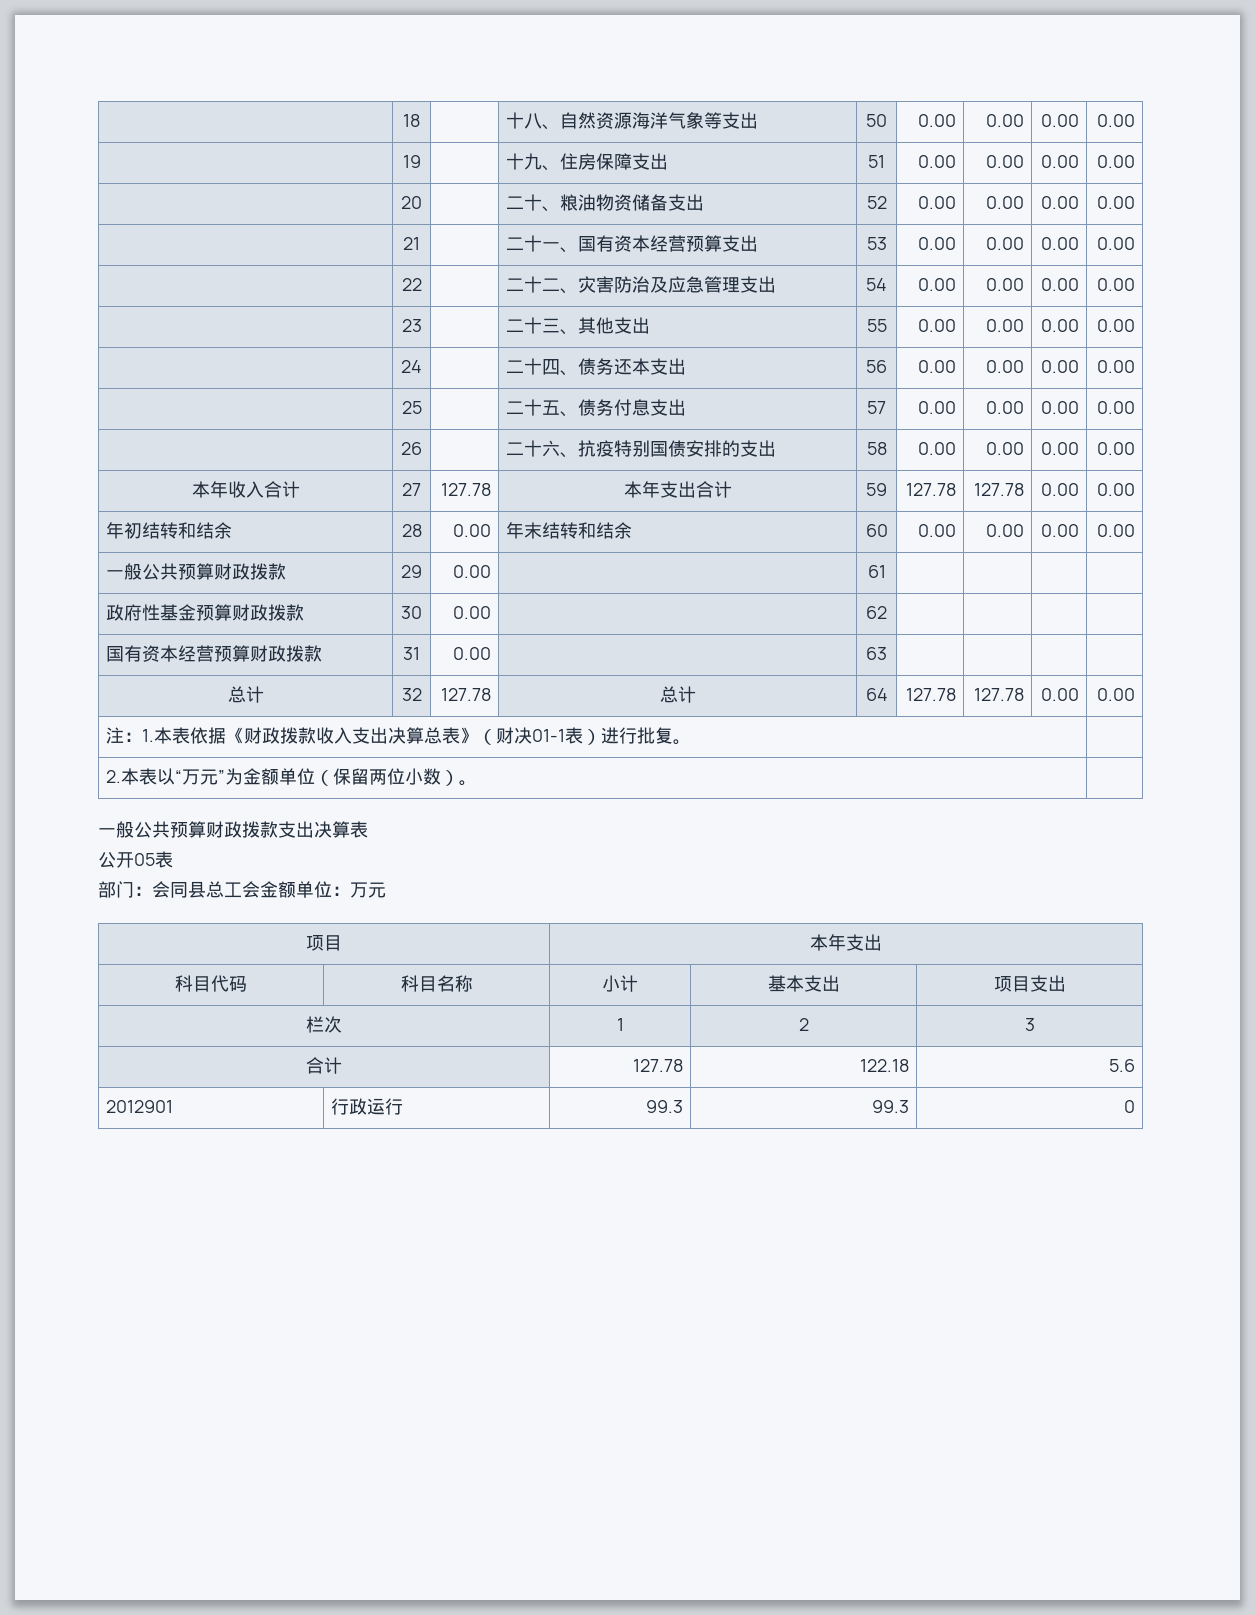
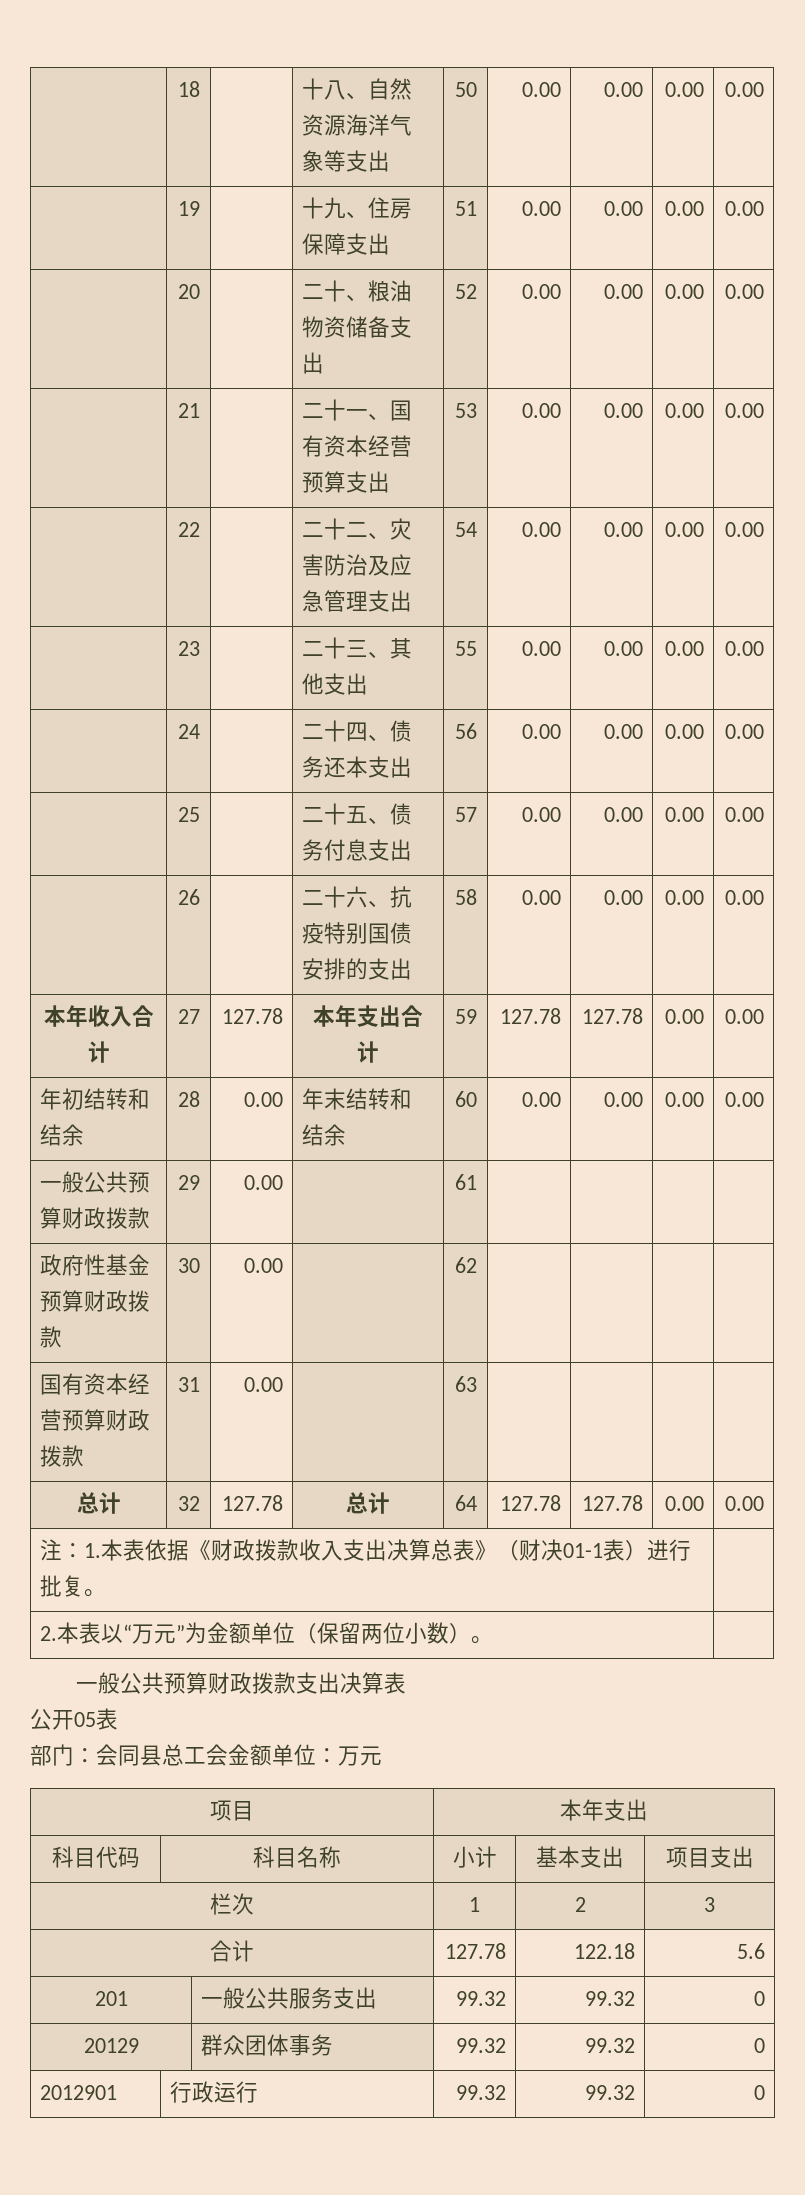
(1135, 1065) none -> [94,1991,128,2006] [201,1987,378,2009] [455,1991,506,2006] [584,1991,635,2006] [753,1991,765,2006] [83,2038,139,2053] [201,2034,334,2056] [455,2038,506,2053] [584,2038,635,2053] [753,2038,765,2053] // 201 | 一般公共服务支出 | 99.32 | 99.32 | 0 // 20129 | 群众团体事务 | 99.32 | 99.32 | 0
[645,1100,683,1113] [871,1100,909,1113] 99.3 | 99.3 -> [455,2085,506,2100] [584,2085,635,2100] 99.32 | 99.32

